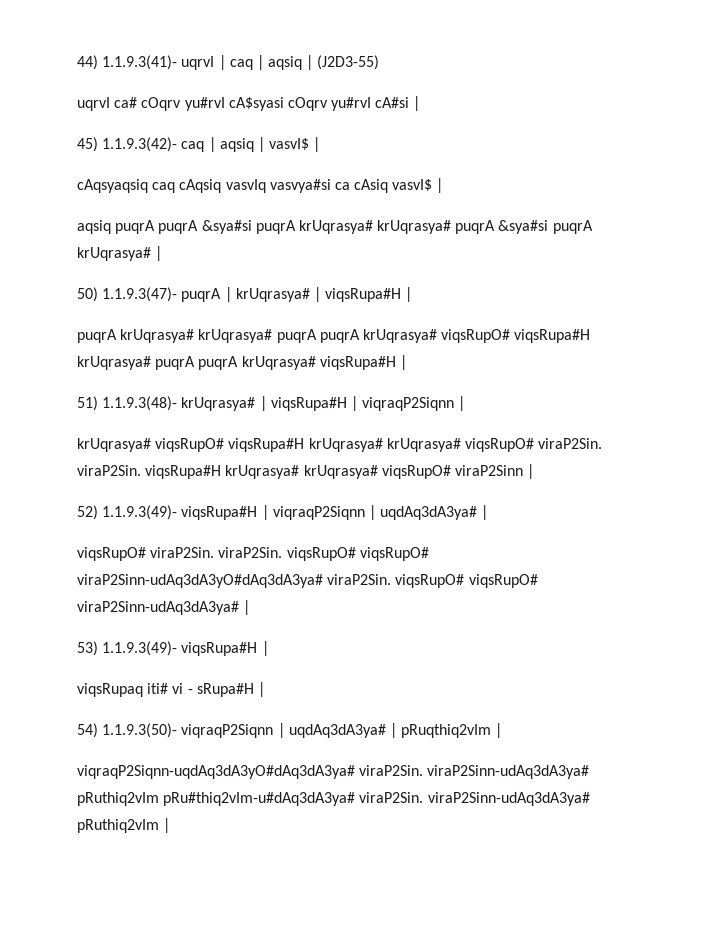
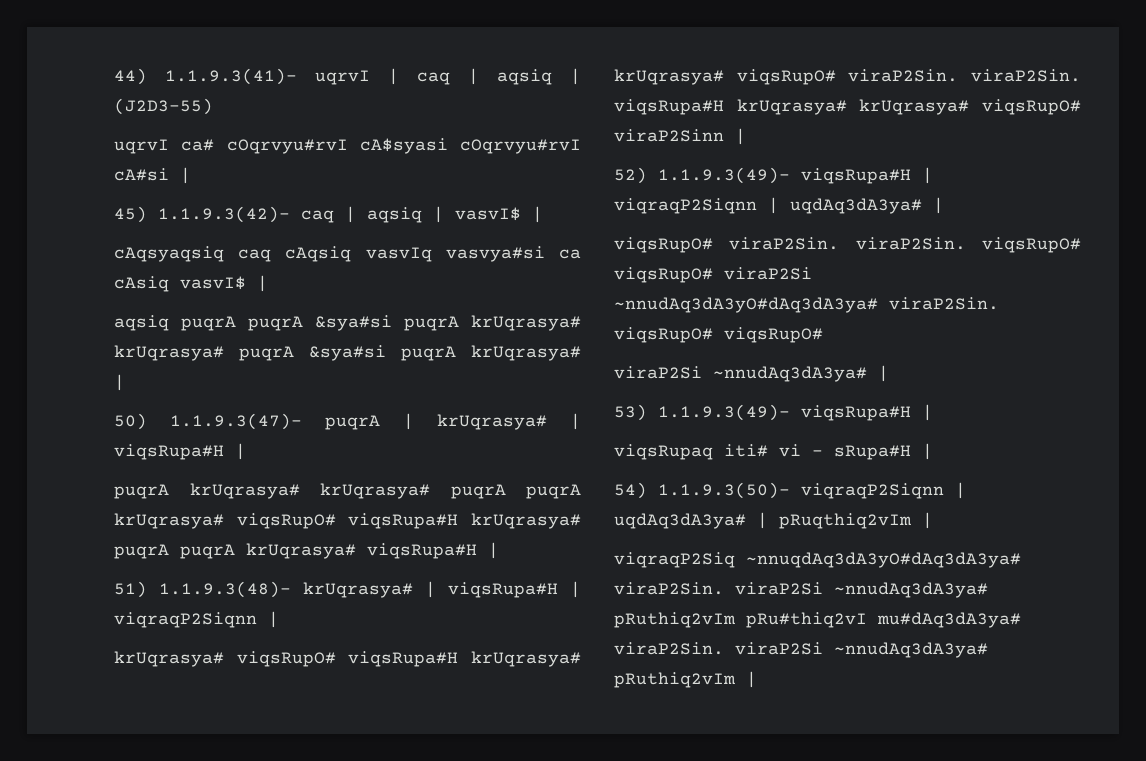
[141,97,372,111] cOqrv yu#rvI cA$syasi cOqrv yu#rvI -> [226,138,581,154] cOqrvyu#rvI cA$syasi cOqrvyu#rvI
[77,574,538,588] [77,601,239,615] viraP2Sinn-udAq3dA3yO#dAq3dA3ya# viraP2Sin. viqsRupO# viqsRupO# viraP2Sinn-udAq3dA3ya# -> [724,267,812,280] [614,297,999,313] [614,327,823,343] [614,366,867,382] viraP2Si ~nnudAq3dA3yO#dAq3dA3ya# viraP2Sin. viqsRupO# viqsRupO# // viraP2Si ~nnudAq3dA3ya#
[77,765,590,779] [77,792,590,806] viqraqP2Siqnn-uqdAq3dA3yO#dAq3dA3ya# viraP2Sin. viraP2Sinn-udAq3dA3ya# pRuthiq2vIm pRu#thiq2vIm-u#dAq3dA3ya# viraP2Sin. viraP2Sinn-udAq3dA3ya# -> [614,552,1021,568] [614,582,988,598] [614,612,1021,628] [614,642,988,658] viqraqP2Siq ~nnuqdAq3dA3yO#dAq3dA3ya# viraP2Sin. viraP2Si ~nnudAq3dA3ya# pRuthiq2vIm pRu#thiq2vI mu#dAq3dA3ya# viraP2Sin. viraP2Si ~nnudAq3dA3ya#

